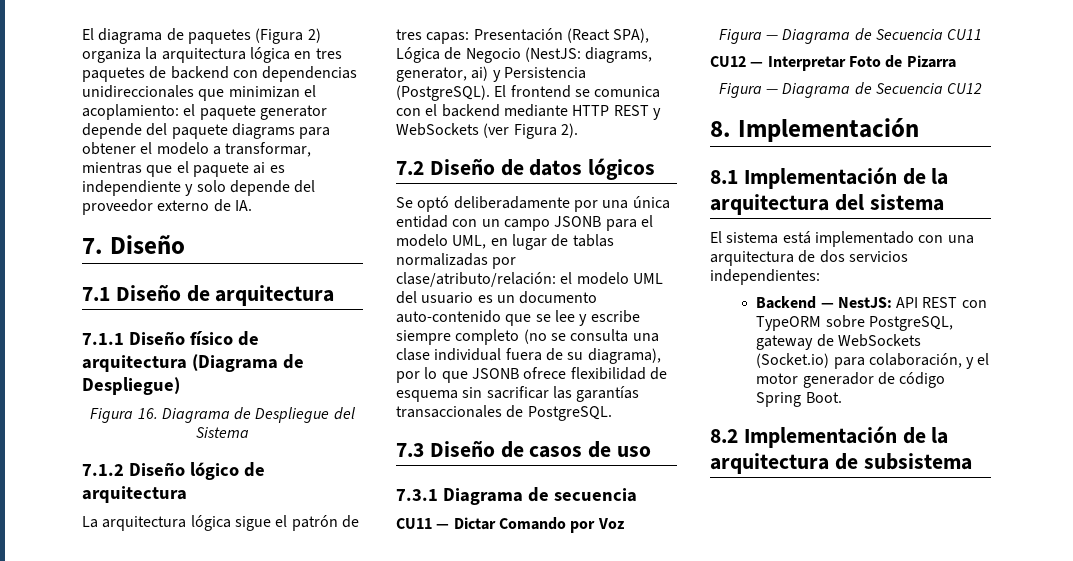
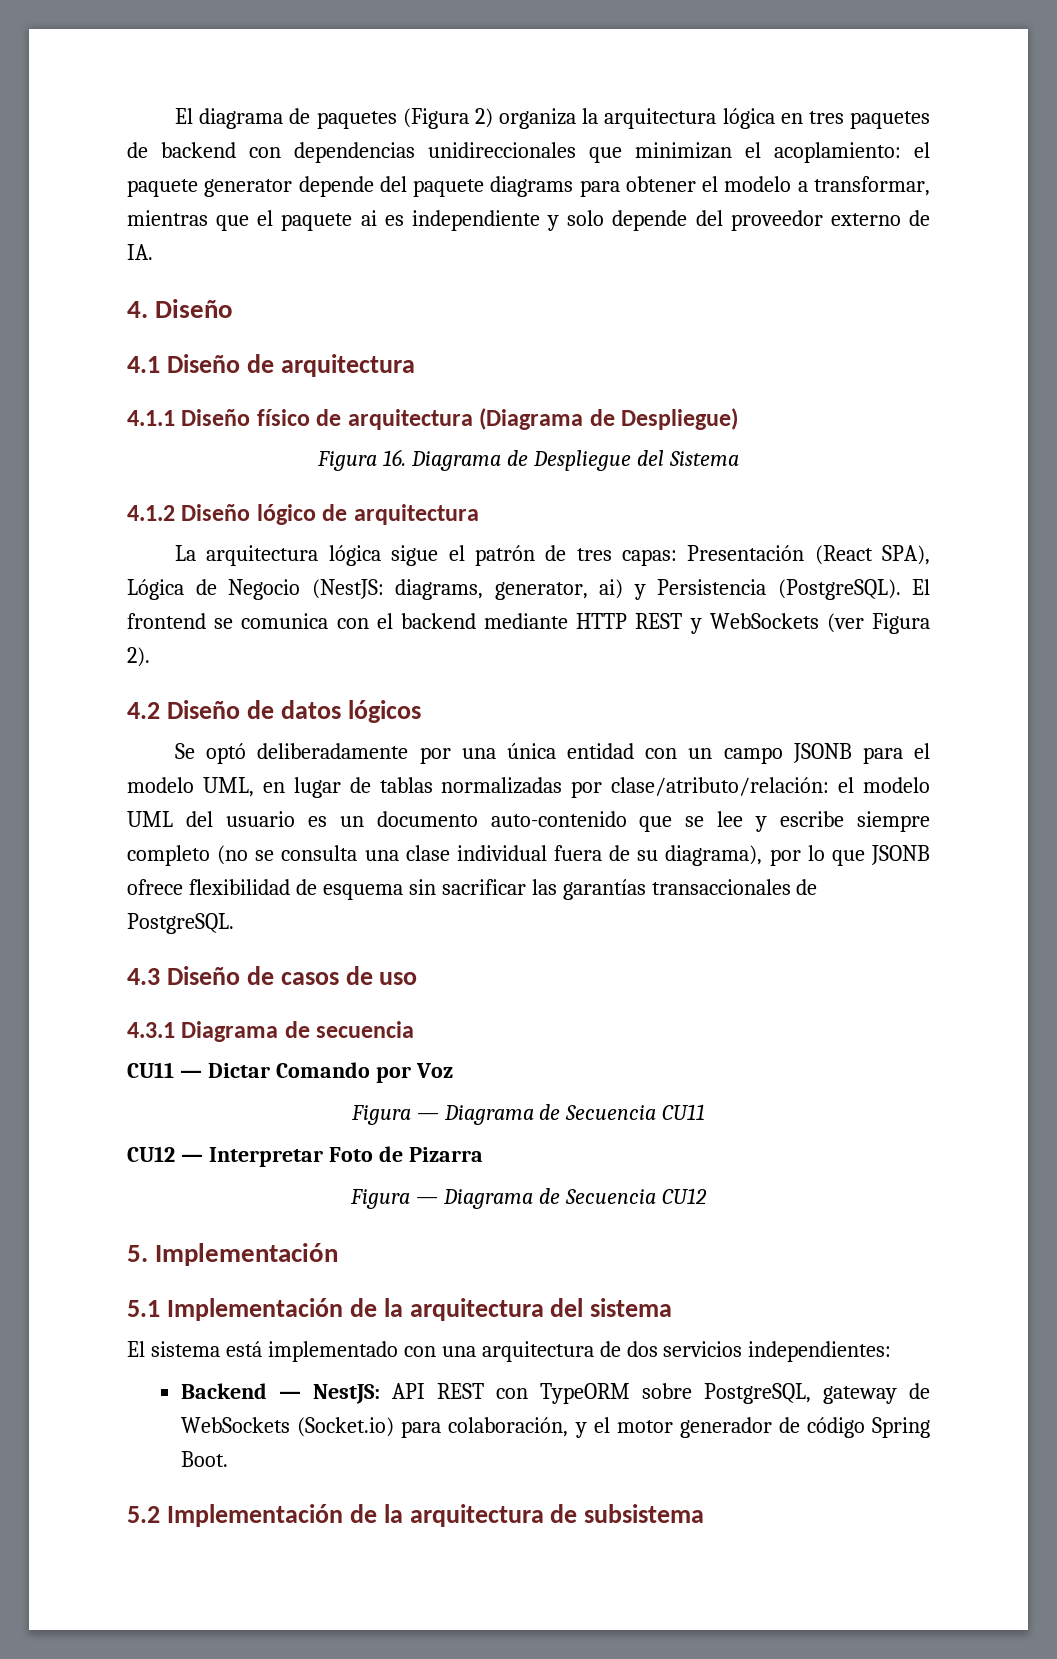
[82,238,103,254] 7. -> [127,301,148,318] 4.
[82,287,110,301] 7.1 -> [127,356,160,373] 4.1
[82,333,124,345] 7.1.1 -> [127,410,175,426] 4.1.1
[82,464,124,476] 7.1.2 -> [127,505,175,521] 4.1.2
[396,161,424,175] 7.2 -> [127,702,160,719] 4.2
[396,443,424,457] 7.3 -> [127,968,160,985] 4.3
[396,489,438,501] 7.3.1 -> [127,1022,175,1038] 4.3.1
[710,121,731,137] 8. -> [127,1245,148,1262] 5.
[710,170,738,184] 8.1 -> [127,1300,160,1317] 5.1
[710,429,738,443] 8.2 -> [127,1506,160,1523] 5.2

